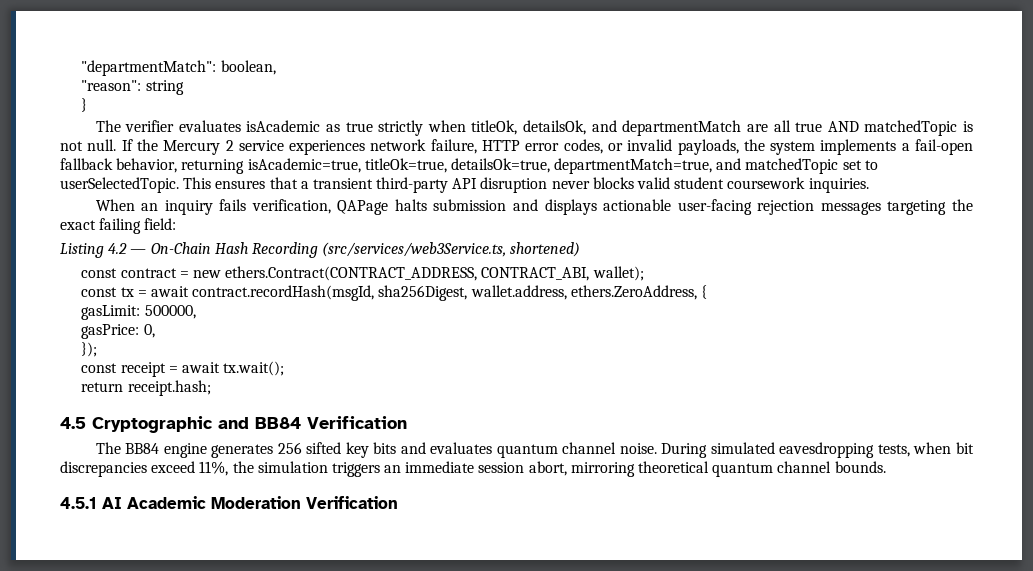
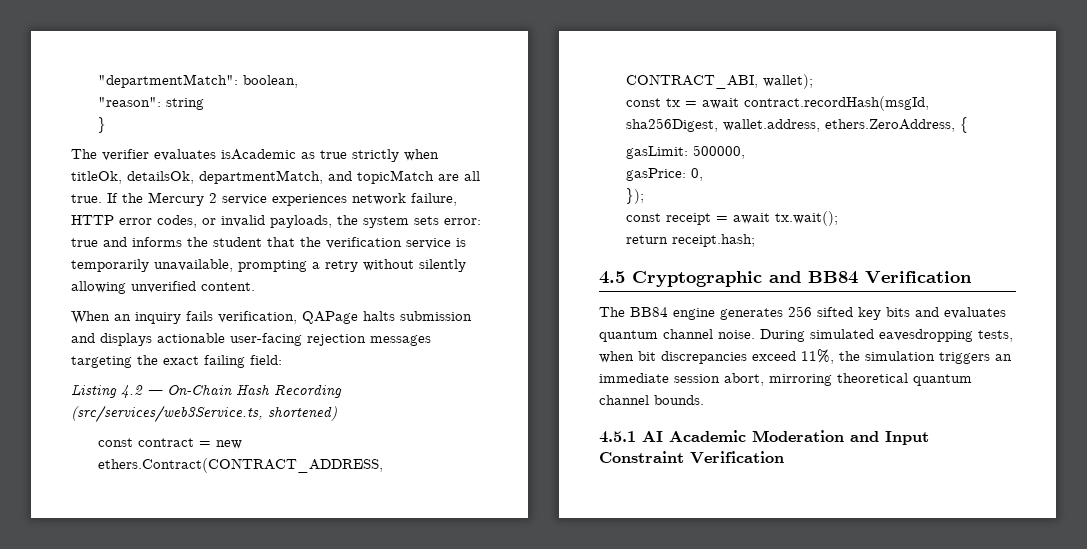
[591,120,973,136] [60,139,117,151] and departmentMatch are all true AND matchedTopic is not null. -> [199,170,480,184] [71,194,102,203] departmentMatch, and topicMatch are all true.
[820,139,973,155] [60,158,878,174] [60,177,869,193] implements a fail-open fallback behavior, returning isAcademic=true, titleOk=true, detailsOk=true, departmentMatch=true, and matchedTopic set to userSelectedTopic. This ensures that a transient third-party API disruption never blocks valid student coursework inquiries. -> [414,216,481,225] [71,237,466,249] [71,259,466,272] [71,281,255,294] sets error: true and informs the student that the verification service is temporarily unavailable, prompting a retry without silently allowing unverified content.
(301, 502) none -> [850,431,929,445] [599,451,684,463] and Input Constraint

